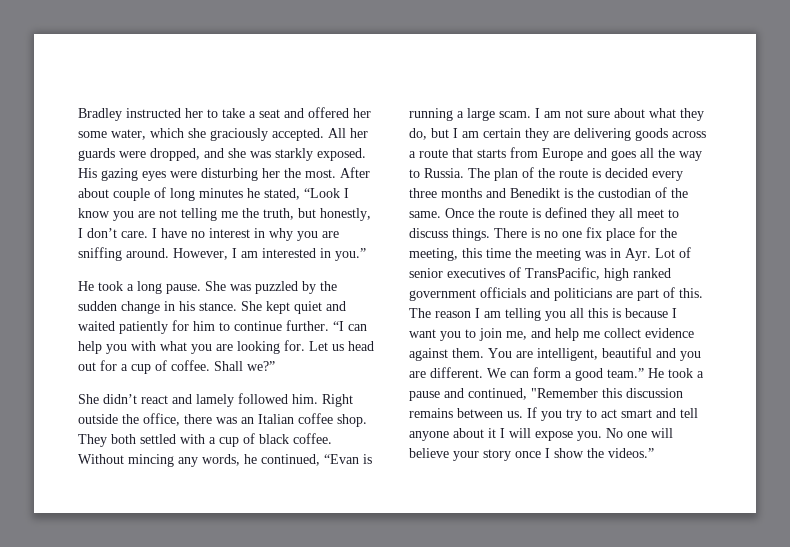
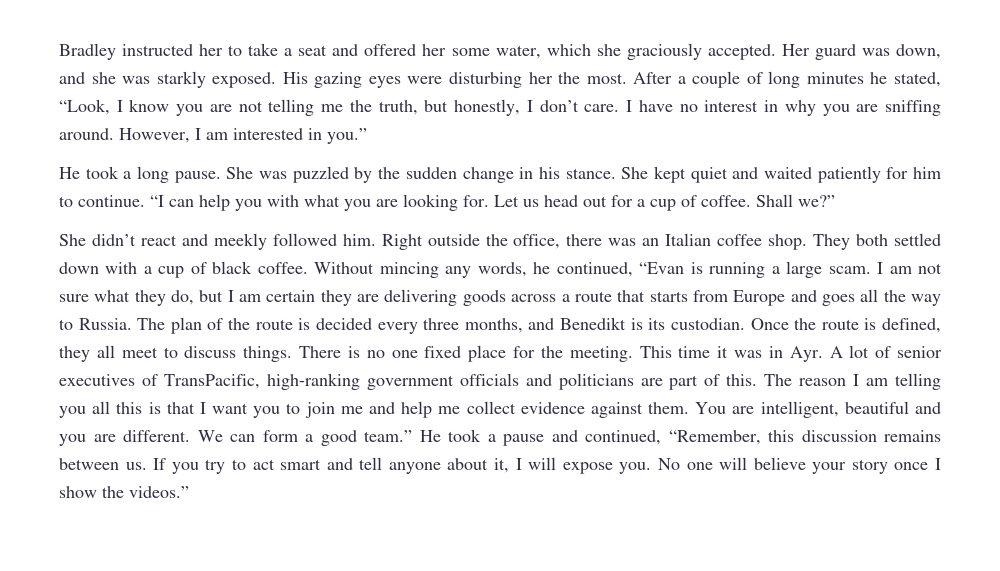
[328,128,368,138] [78,148,200,161] All her guards were dropped, -> [781,44,942,60] Her guard was down,
[78,188,109,198] about -> [677,76,686,84] a
[304,188,340,198] “Look -> [59,99,110,115] “Look,
[234,320,329,331] continue further. -> [78,195,145,207] continue.
[196,394,234,407] lamely -> [213,233,267,250] meekly
(176, 439) none -> [59,262,99,274] down
[614,108,645,118] about -> (89, 298) none
[441,188,482,198] months -> [464,318,523,333] months,
[577,187,688,198] [409,211,441,218] the custodian of the same. -> [648,318,745,330] its custodian.
[545,207,587,218] defined -> [881,318,941,333] defined,
[586,227,602,238] fix -> [424,346,462,358] fixed
[409,248,581,261] meeting, this time the meeting -> [569,346,729,362] meeting. This time it
[655,248,675,258] Lot -> [829,345,870,358] A lot
[604,268,671,281] high ranked -> [266,373,360,390] high-ranking
[625,308,668,318] because -> [166,402,195,414] that
[506,331,527,340] me, -> [340,406,363,414] me
[531,388,598,398] "Remember -> [668,430,761,445] “Remember,
[488,428,496,438] it -> [493,458,509,473] it,

